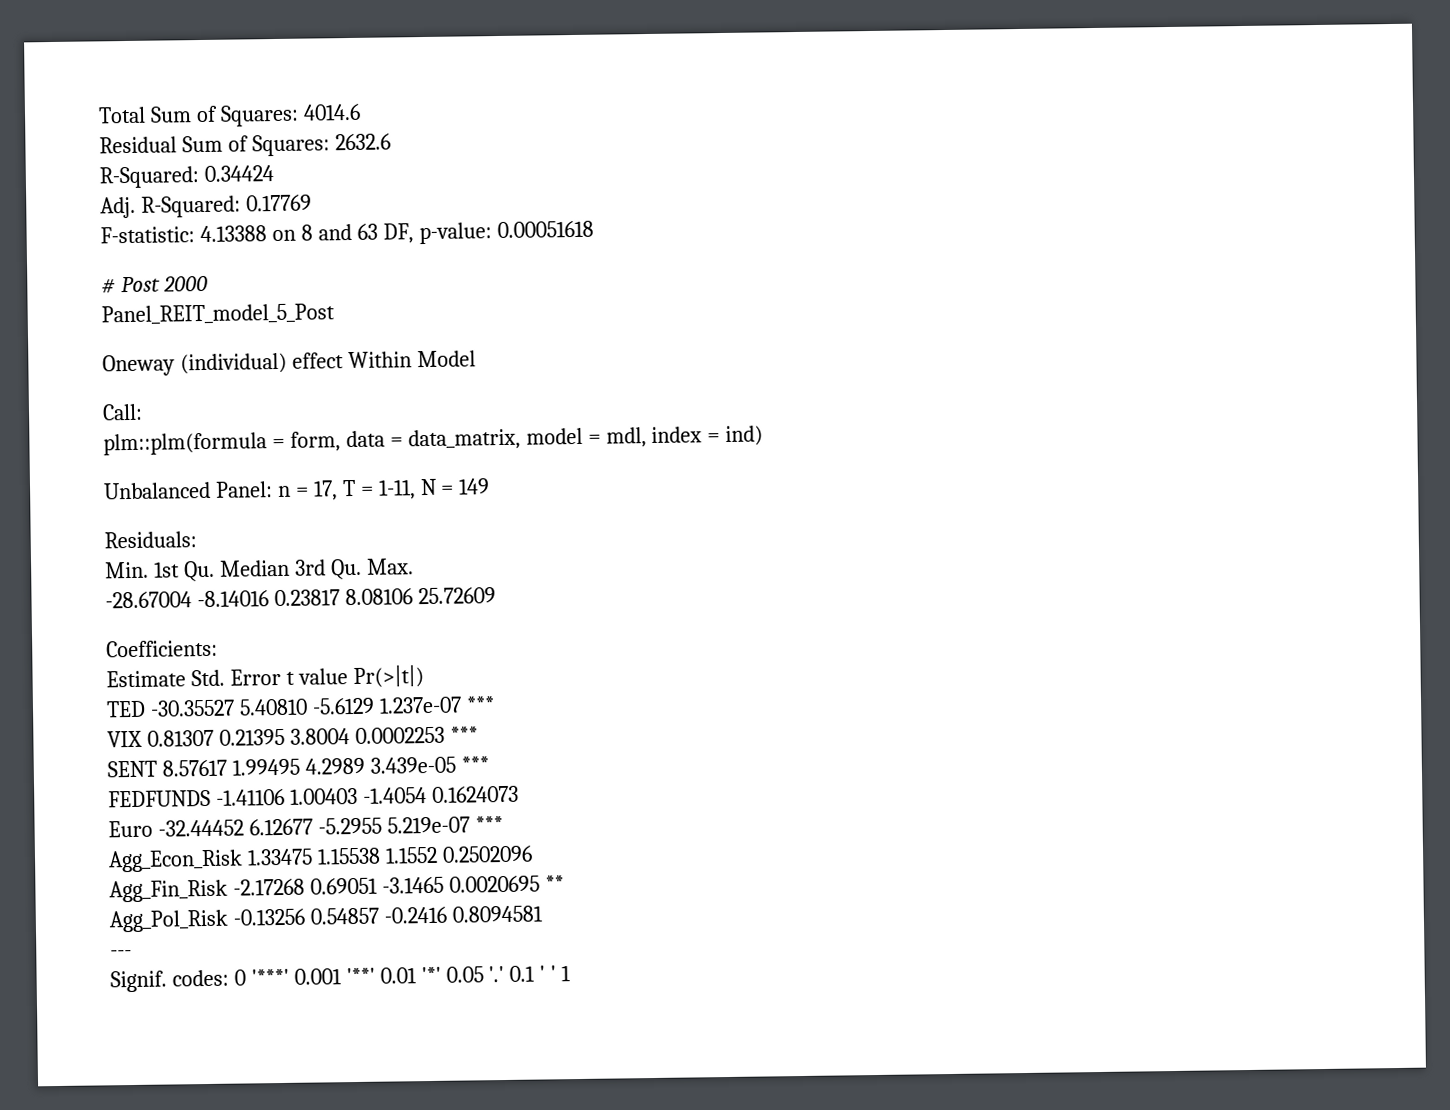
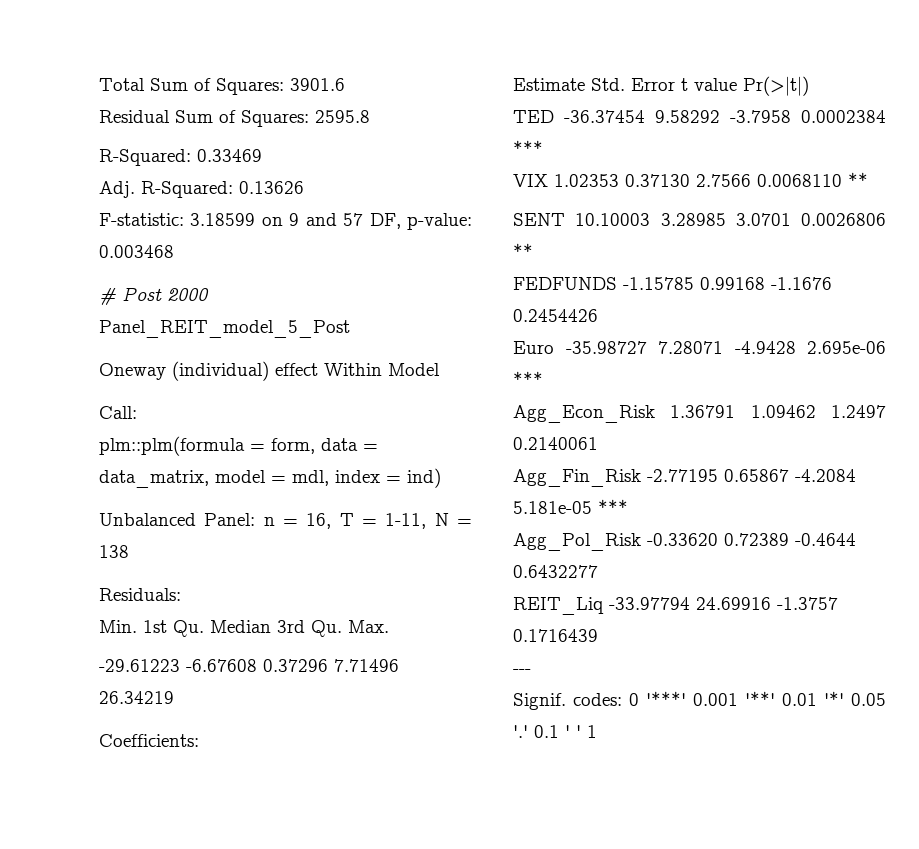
[302,103,361,121] 4014.6 -> [290,78,345,91] 3901.6
[334,133,391,151] [99,165,274,189] 2632.6 // R-Squared: 0.34424 -> [315,110,370,123] [99,149,262,166] 2595.8 // R-Squared: 0.33469
[245,194,312,212] 0.17769 -> [239,181,304,194] 0.13626
[199,223,378,243] 4.13388 on 8 and 63 -> [190,213,364,226] 3.18599 on 9 and 57
[496,220,594,239] 0.00051618 -> [99,245,174,258] 0.003468
[312,480,338,501] 17, -> [306,513,332,529] 16,
[458,478,491,495] 149 -> [99,545,129,558] 138
[105,587,496,609] -28.67004 -8.14016 0.23817 8.08106 25.72609 -> [99,659,399,672] [99,691,174,704] -29.61223 -6.67608 0.37296 7.71496 26.34219
[149,696,495,717] [107,726,478,748] [107,756,489,778] [108,785,519,808] [108,816,503,838] [108,845,533,873] [109,875,564,903] [109,905,543,933] -30.35527 5.40810 -5.6129 1.237e-07 *** // VIX 0.81307 0.21395 3.8004 0.0002253 *** // SENT 8.57617 1.99495 4.2989 3.439e-05 *** // FEDFUNDS -1.41106 1.00403 -1.4054 0.1624073 // Euro -32.44452 6.12677 -5.2955 5.219e-07 *** // Agg_Econ_Risk 1.33475 1.15538 1.1552 0.2502096 // Agg_Fin_Risk -2.17268 0.69051 -3.1465 0.0020695 ** // Agg_Pol_Risk -0.13256 0.54857 -0.2416 0.8094581 -> [564,110,886,123] [513,140,543,155] [513,172,868,187] [513,213,886,226] [513,243,533,258] [513,277,832,290] [513,309,598,322] [513,341,886,354] [513,371,543,386] [513,405,886,423] [513,437,598,450] [513,469,856,487] [513,499,628,514] [513,533,856,551] [513,565,598,578] [513,597,838,615] [513,629,598,642] -36.37454 9.58292 -3.7958 0.0002384 *** // VIX 1.02353 0.37130 2.7566 0.0068110 ** // SENT 10.10003 3.28985 3.0701 0.0026806 ** // FEDFUNDS -1.15785 0.99168 -1.1676 0.2454426 // Euro -35.98727 7.28071 -4.9428 2.695e-06 *** // Agg_Econ_Risk 1.36791 1.09462 1.2497 0.2140061 // Agg_Fin_Risk -2.77195 0.65867 -4.2084 5.181e-05 *** // Agg_Pol_Risk -0.33620 0.72389 -0.4644 0.6432277 // REIT_Liq -33.97794 24.69916 -1.3757 0.1716439

